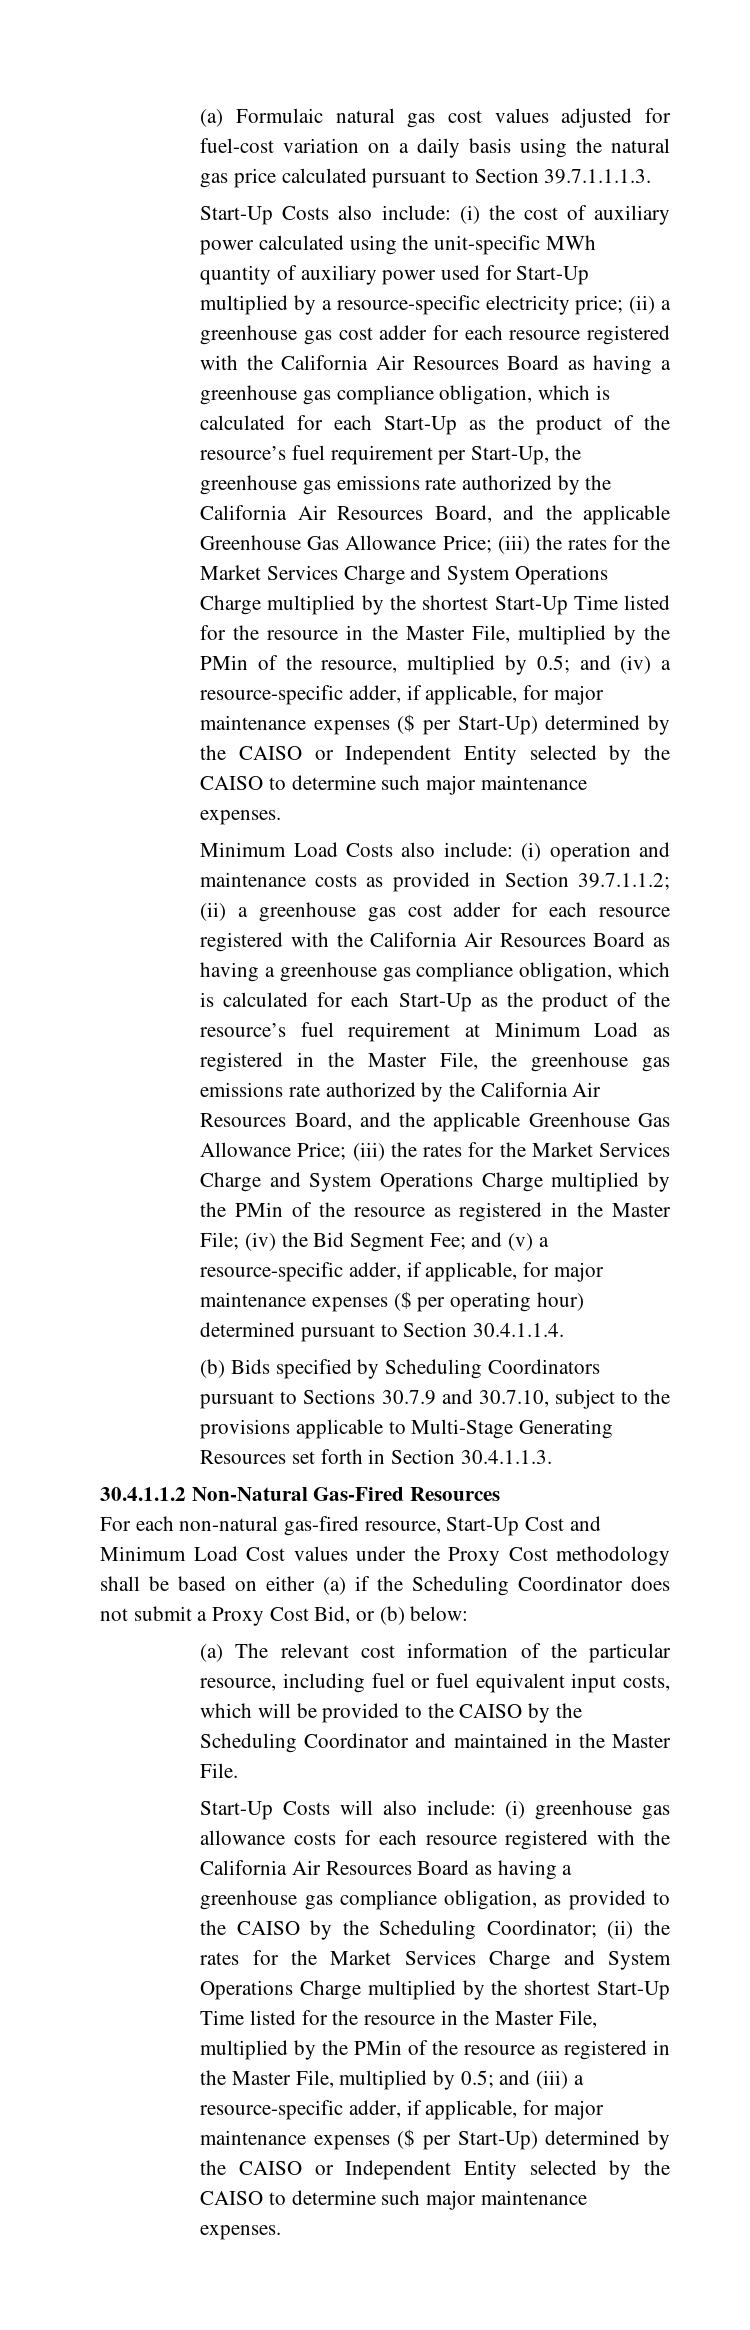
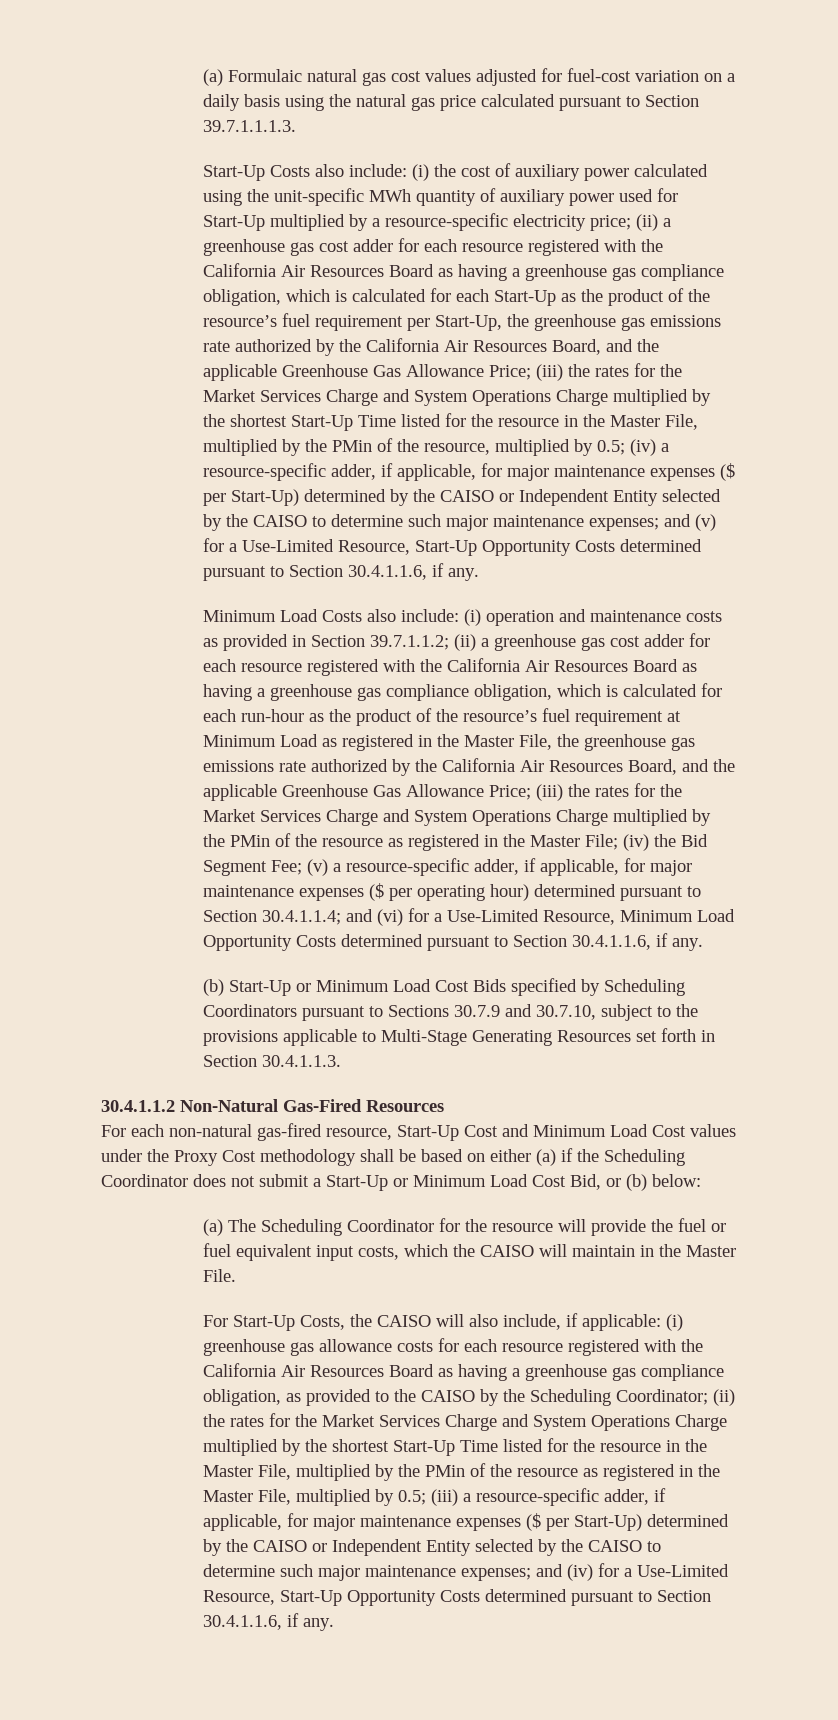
[579,655,611,670] and -> (626, 447) none
[200,810,282,825] expenses. -> [589,514,717,531] [203,538,703,556] [203,563,480,581] expenses; and (v) for a Use-Limited Resource, Start-Up Opportunity Costs determined pursuant to Section 30.4.1.1.6, if any.
[398,993,472,1012] Start-Up -> [241,709,305,722] run-hour
[471,1232,503,1247] and -> (303, 867) none
[472,1323,564,1337] [200,1359,226,1378] 30.4.1.1.4. // (b) -> [262,908,736,926] [203,933,704,951] [203,979,470,996] 30.4.1.1.4; and (vi) for a Use-Limited Resource, Minimum Load Opportunity Costs determined pursuant to Section 30.4.1.1.6, if any. // (b) Start-Up or Minimum Load Cost
[212,1607,265,1626] Proxy -> [326,1174,528,1191] Start-Up or Minimum Load
[280,1643,671,1663] [200,1673,365,1693] relevant cost information of the particular resource, including -> [261,1218,674,1236] Scheduling Coordinator for the resource will provide the
[257,1703,582,1723] [200,1733,671,1753] [200,1763,239,1778] [200,1800,496,1820] will be provided to the CAISO by the Scheduling Coordinator and maintained in the Master File. // Start-Up Costs will also include: -> [453,1244,737,1257] [203,1269,237,1282] [203,1313,662,1331] the CAISO will maintain in the Master File. // For Start-Up Costs, the CAISO will also include, if applicable:
[499,2070,531,2085] and -> (427, 1497) none
[200,2225,282,2240] expenses. -> [461,1563,730,1581] [203,1589,712,1606] [203,1613,335,1631] expenses; and (iv) for a Use-Limited Resource, Start-Up Opportunity Costs determined pursuant to Section 30.4.1.1.6, if any.

